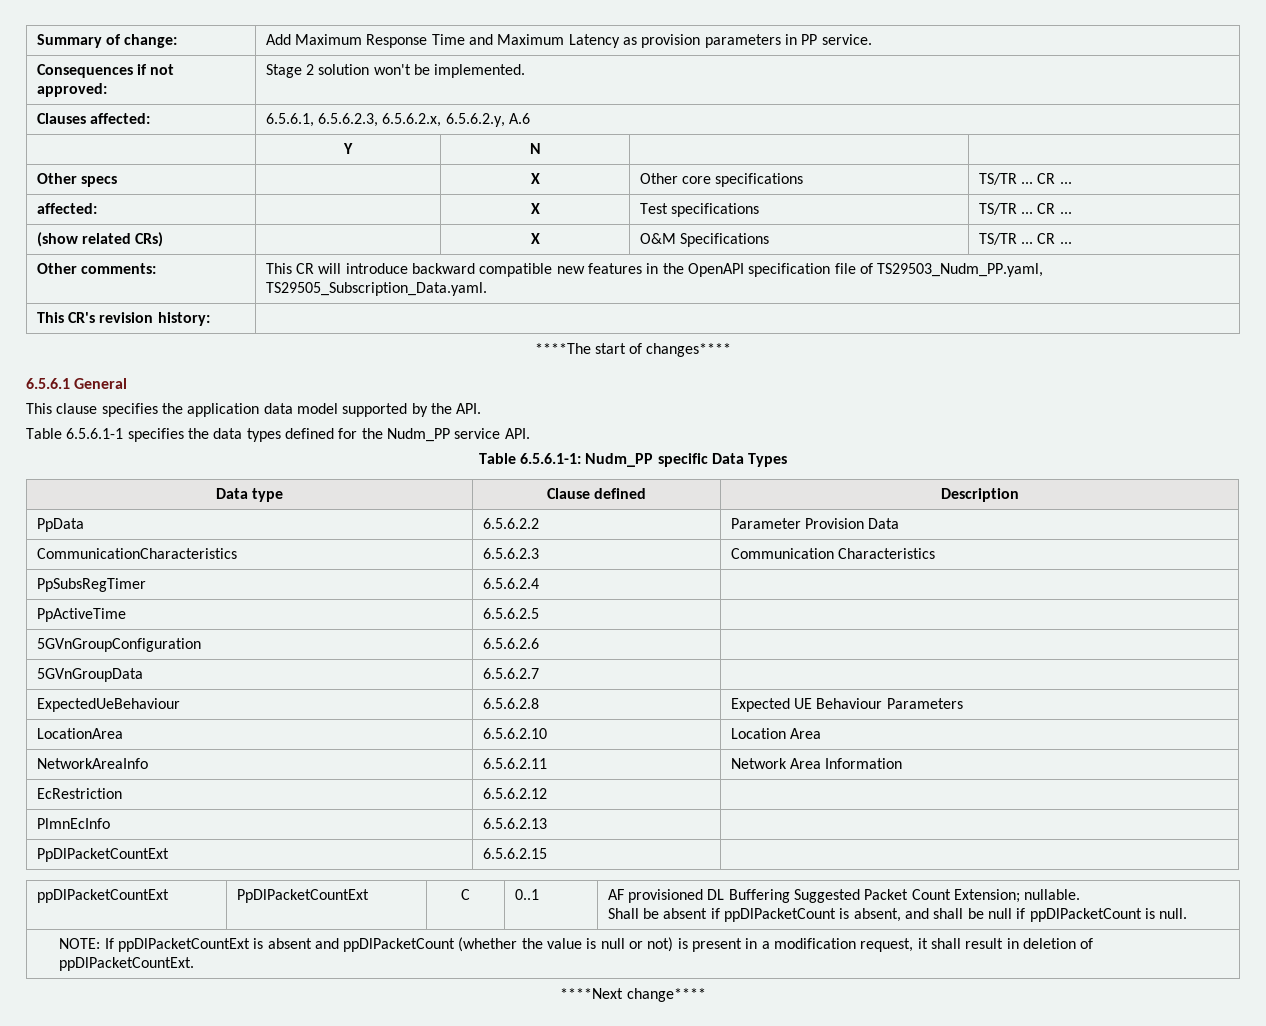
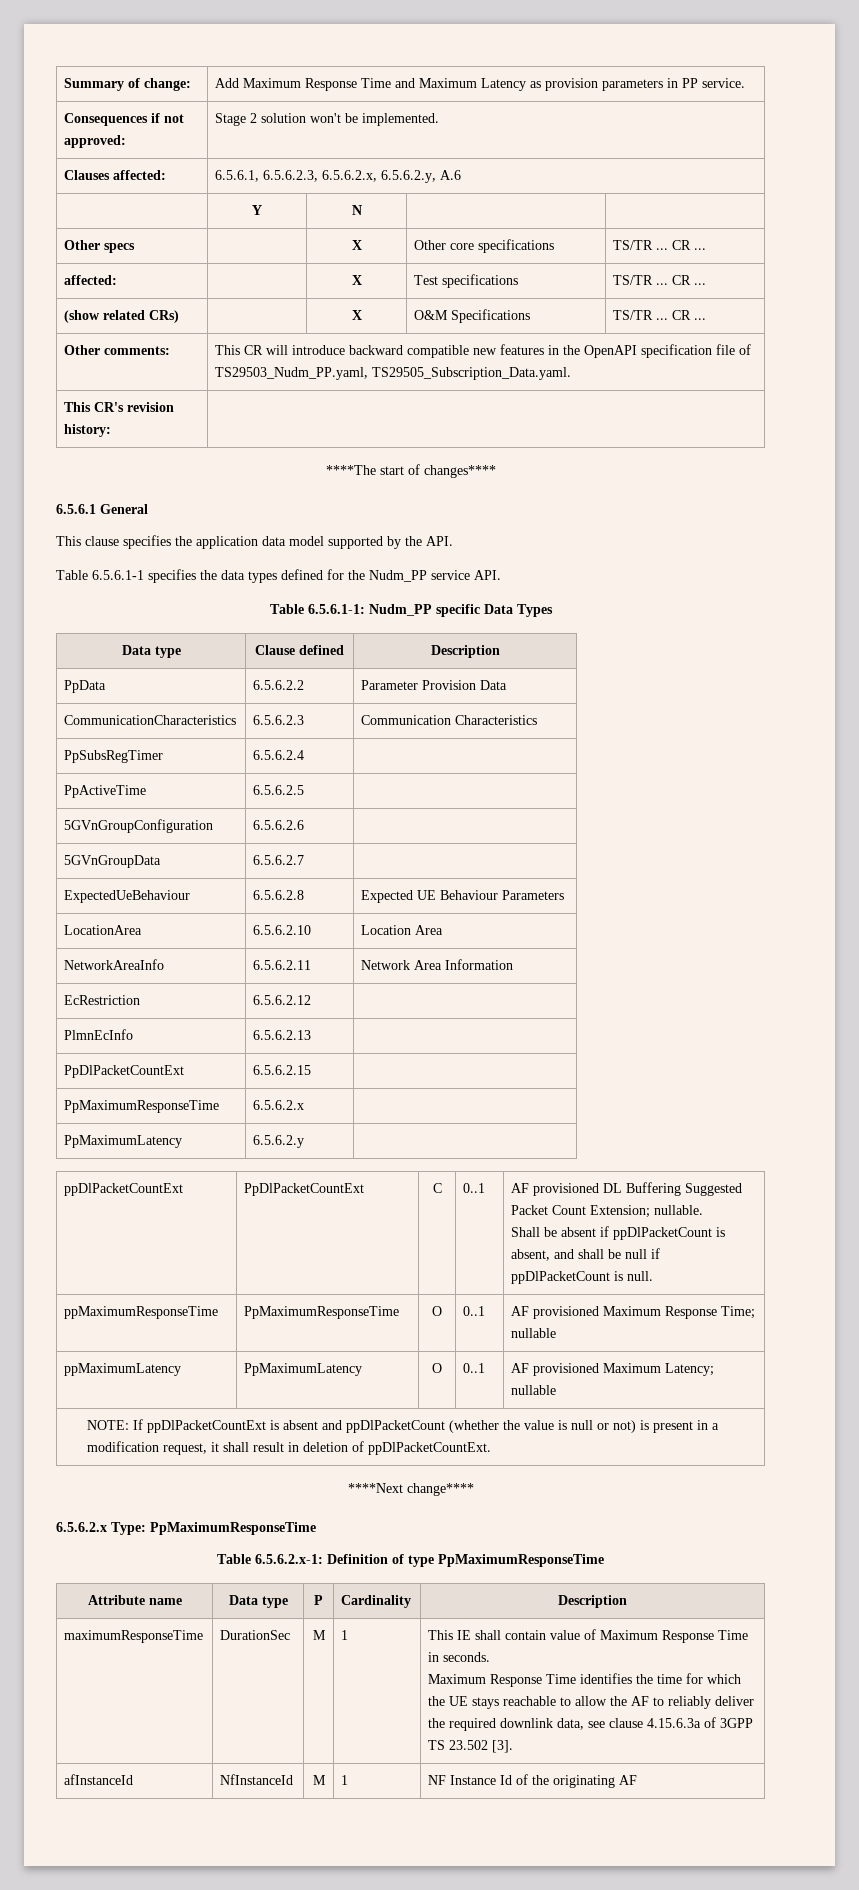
(547, 853) none -> [64,1100,220,1113] [253,1100,305,1110] [64,1135,183,1148] [253,1135,305,1148] // PpMaximumResponseTime | 6.5.6.2.x | // PpMaximumLatency | 6.5.6.2.y |
(1188, 913) none -> [64,1306,219,1319] [244,1306,400,1319] [432,1306,442,1316] [463,1306,486,1316] [511,1306,756,1319] [511,1328,557,1338] [64,1363,182,1376] [244,1363,363,1376] [432,1363,442,1373] [463,1363,486,1373] [511,1363,715,1376] [511,1385,557,1395] // ppMaximumResponseTime | PpMaximumResponseTime | O | 0..1 | AF provisioned Maximum Response Time; nullable // ppMaximumLatency | PpMaximumLatency | O | 0..1 | AF provisioned Maximum Latency; nullable
(706, 995) none -> [56,1522,316,1535] [217,1554,604,1567] [87,1595,182,1605] [228,1595,288,1608] [314,1595,323,1605] [341,1595,412,1608] [558,1595,627,1608] [64,1630,204,1643] [220,1630,291,1640] [312,1630,326,1640] [341,1630,349,1640] [428,1629,749,1643] [428,1652,491,1662] [428,1673,742,1687] [428,1696,755,1709] [428,1717,754,1731] [428,1740,514,1753] [64,1774,134,1785] [220,1774,294,1785] [312,1775,326,1785] [341,1775,349,1785] [428,1774,638,1788] // 6.5.6.2.x Type: PpMaximumResponseTime // Table 6.5.6.2.x-1: Definition of type PpMaximumResponseTime // Attribute name | Data type | P | Cardinality | Description // maximumResponseTime | DurationSec | M | 1 | This IE shall contain value of Maximum Response Time in seconds. // Maximum Response Time identifies the time for which the UE stays reachable to allow the AF to reliably deliver the required downlink data, see clause 4.15.6.3a of 3GPP TS 23.502 [3]. // afInstanceId | NfInstanceId | M | 1 | NF Instance Id of the originating AF

